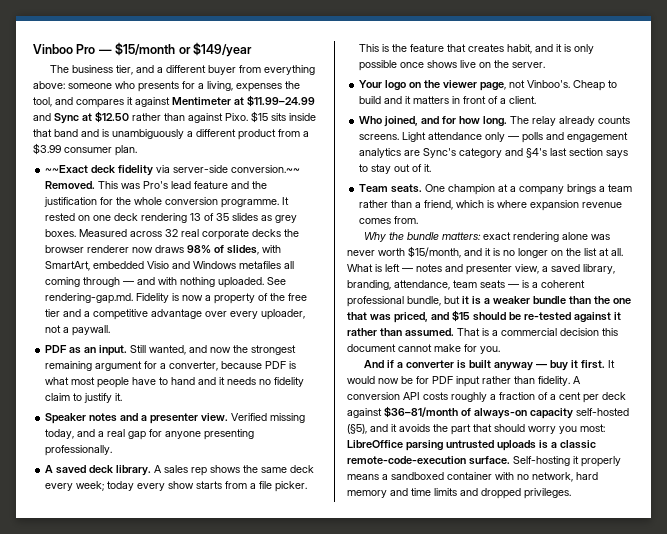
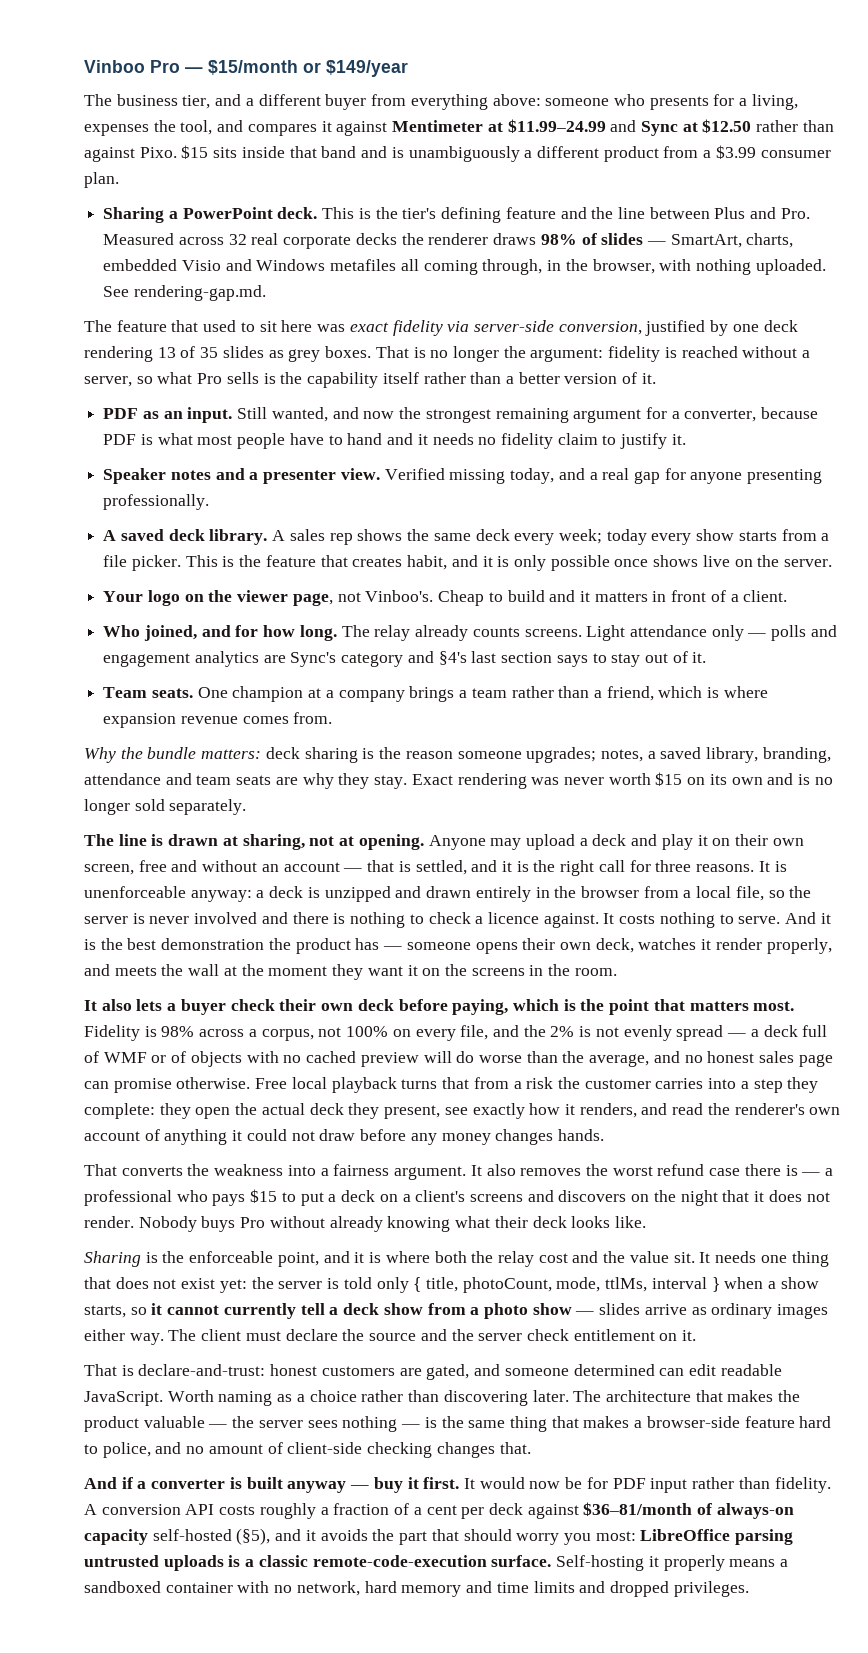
[45,165,301,176] [45,181,268,189] [44,197,290,208] [45,213,91,221] ~~Exact deck fidelity via server-side conversion.~~ Removed. This was Pro's lead feature and the justification for the whole conversion programme. It rested on -> [103,207,810,223] [103,233,794,249] [103,259,826,275] [103,285,266,301] [84,320,729,336] Sharing a PowerPoint deck. This is the tier's defining feature and the line between Plus and Pro. Measured across 32 real corporate decks the renderer draws 98% of slides — SmartArt, charts, embedded Visio and Windows metafiles all coming through, in the browser, with nothing uploaded. See rendering-gap.md. // The feature that used to sit here was exact fidelity via server-side conversion, justified by
[79,229,300,240] [45,245,282,255] [45,261,295,271] [45,277,287,288] [45,293,308,304] [45,309,306,320] [45,325,111,336] Measured across 32 real corporate decks the browser renderer now draws 98% of slides, with SmartArt, embedded Visio and Windows metafiles all coming through — and with nothing uploaded. See rendering-gap.md. Fidelity is now a property of the free tier and a competitive advantage over every uploader, not a paywall. -> [375,346,811,362] [84,372,656,388] That is no longer the argument: fidelity is reached without a server, so what Pro sells is the capability itself rather than a better version of it.
[482,232,610,242] [347,246,623,258] [347,264,615,275] [347,280,585,290] [347,296,631,307] [347,310,621,323] [347,328,618,337] [347,344,500,354] exact rendering alone was never worth $15/month, and it is no longer on the list at all. What is left — notes and presenter view, a saved library, branding, attendance, team seats — is a coherent professional bundle, but it is a weaker bundle than the one that was priced, and $15 should be re-tested against it rather than assumed. That is a commercial decision this document cannot make for you. -> [265,747,831,763] [84,772,833,789] [84,799,247,815] [84,834,804,850] [84,860,787,876] [84,886,812,902] [84,912,831,928] [84,938,832,954] [84,964,617,980] [84,999,795,1015] [84,1025,828,1041] [84,1051,833,1067] [84,1077,819,1093] [84,1103,841,1119] [84,1129,604,1145] [84,1164,834,1180] [84,1189,830,1206] [84,1216,646,1232] [84,1251,829,1267] [84,1277,819,1293] [84,1303,829,1319] [84,1329,697,1345] [84,1364,782,1380] [84,1390,801,1406] [84,1416,832,1432] [84,1442,531,1458] deck sharing is the reason someone upgrades; notes, a saved library, branding, attendance and team seats are why they stay. Exact rendering was never worth $15 on its own and is no longer sold separately. // The line is drawn at sharing, not at opening. Anyone may upload a deck and play it on their own screen, free and without an account — that is settled, and it is the right call for three reasons. It is unenforceable anyway: a deck is unzipped and drawn entirely in the browser from a local file, so the server is never involved and there is nothing to check a licence against. It costs nothing to serve. And it is the best demonstration the product has — someone opens their own deck, watches it render properly, and meets the wall at the moment they want it on the screens in the room. // It also lets a buyer check their own deck before paying, which is the point that matters most. Fidelity is 98% across a corpus, not 100% on every file, and the 2% is not evenly spread — a deck full of WMF or of objects with no cached preview will do worse than the average, and no honest sales page can promise otherwise. Free local playback turns that from a risk the customer carries into a step they complete: they open the actual deck they present, see exactly how it renders, and read the renderer's own account of anything it could not draw before any money changes hands. // That converts the weakness into a fairness argument. It also removes the worst refund case there is — a professional who pays $15 to put a deck on a client's screens and discovers on the night that it does not render. Nobody buys Pro without already knowing what their deck looks like. // Sharing is the enforceable point, and it is where both the relay cost and the value sit. It needs one thing that does not exist yet: the server is told only { title, photoCount, mode, ttlMs, interval } when a show starts, so it cannot currently tell a deck show from a photo show — slides arrive as ordinary images either way. The client must declare the source and the server check entitlement on it. // That is declare-and-trust: honest customers are gated, and someone determined can edit readable JavaScript. Worth naming as a choice rather than discovering later. The architecture that makes the product valuable — the server sees nothing — is the same thing that makes a browser-side feature hard to police, and no amount of client-side checking changes that.

